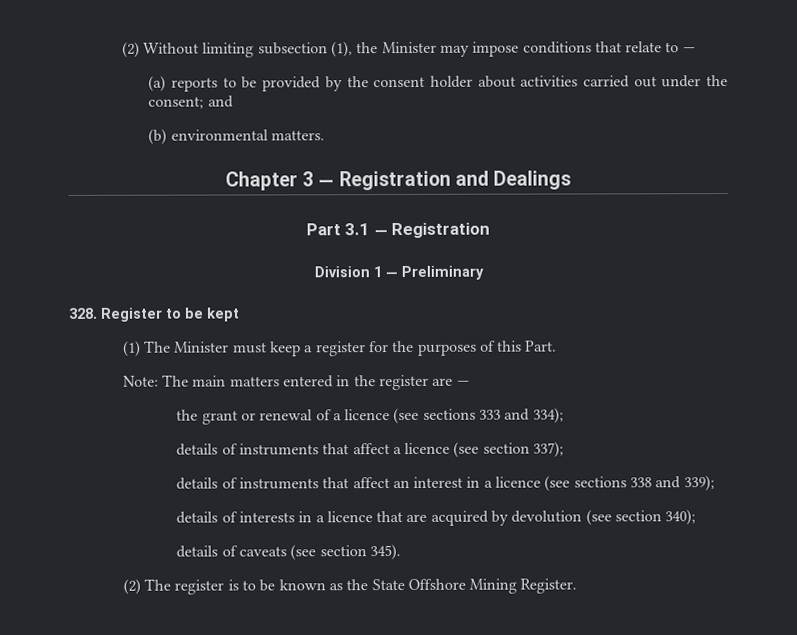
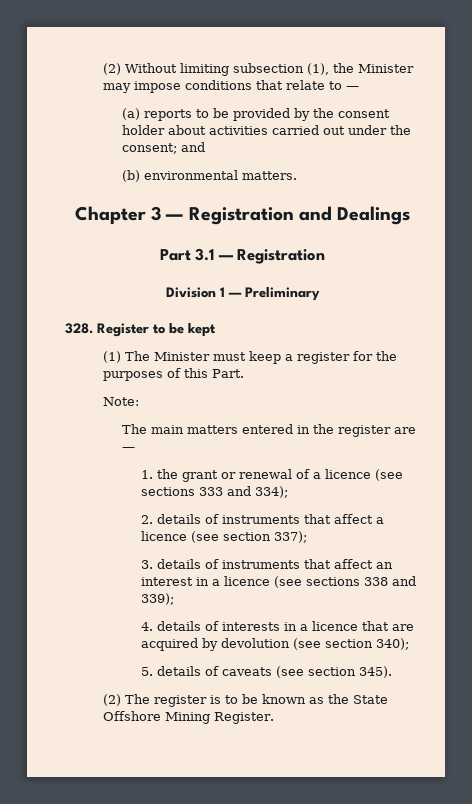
(159, 381) none -> (140, 401) //
(470, 383) none -> [141,470,154,479] 1.
(564, 415) none -> [141,515,154,524] 2.
(565, 449) none -> [141,560,154,569] 3.
(715, 483) none -> [141,622,154,631] 4.
(697, 517) none -> [141,667,154,676] 5.

